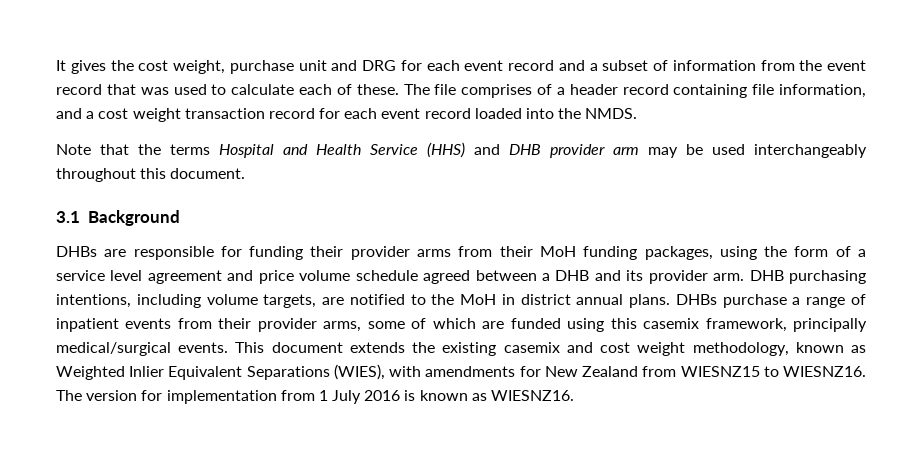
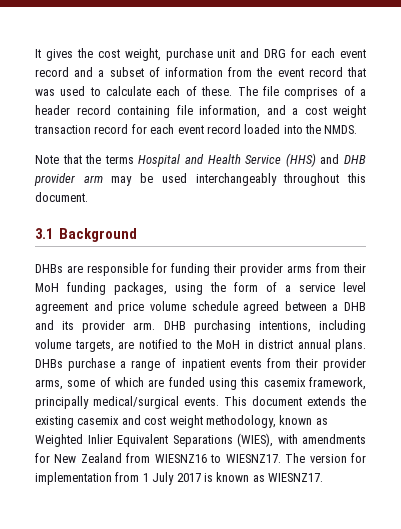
[680,366,867,377] WIESNZ15 to WIESNZ16. -> [154,454,281,463] WIESNZ16 to WIESNZ17.
[364,390,401,401] 2016 -> [176,473,201,482] 2017
[491,390,575,401] WIESNZ16. -> [268,473,323,482] WIESNZ17.

